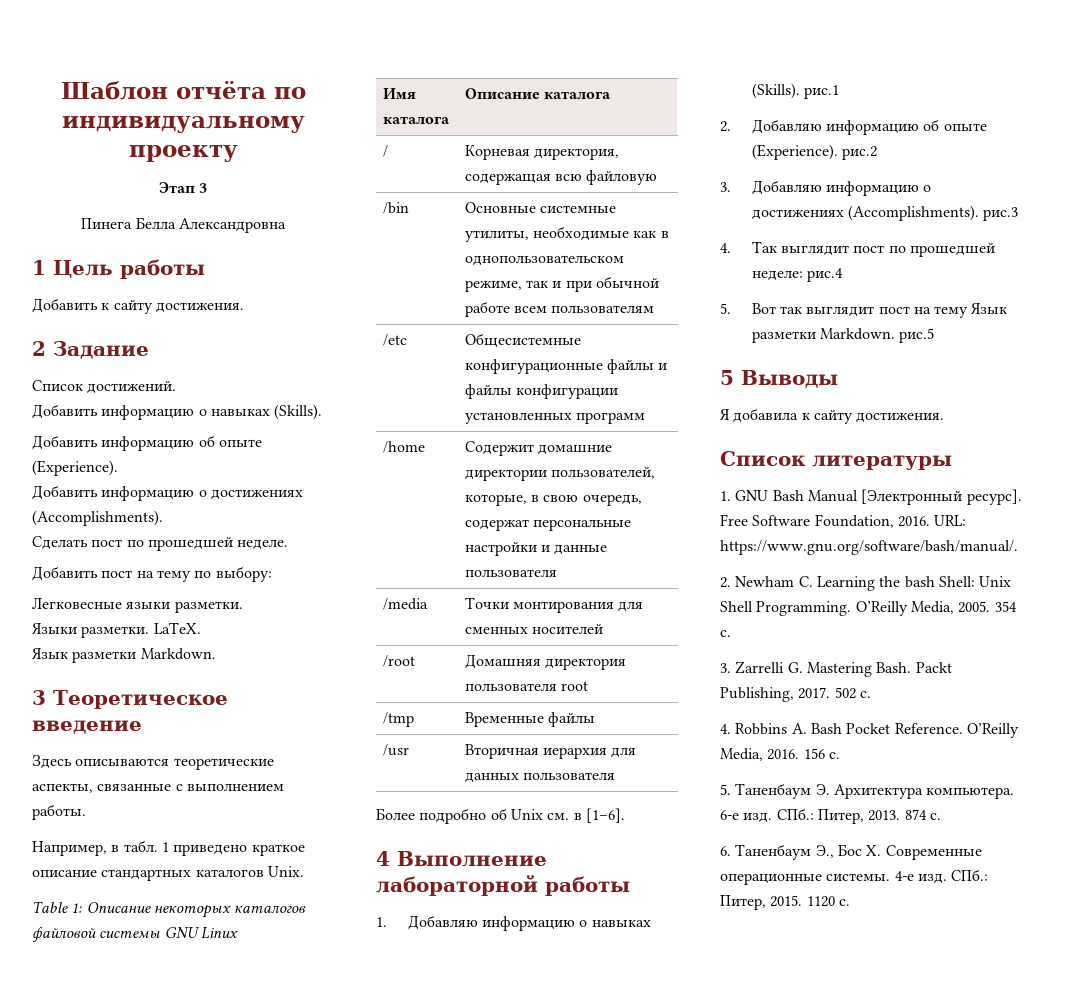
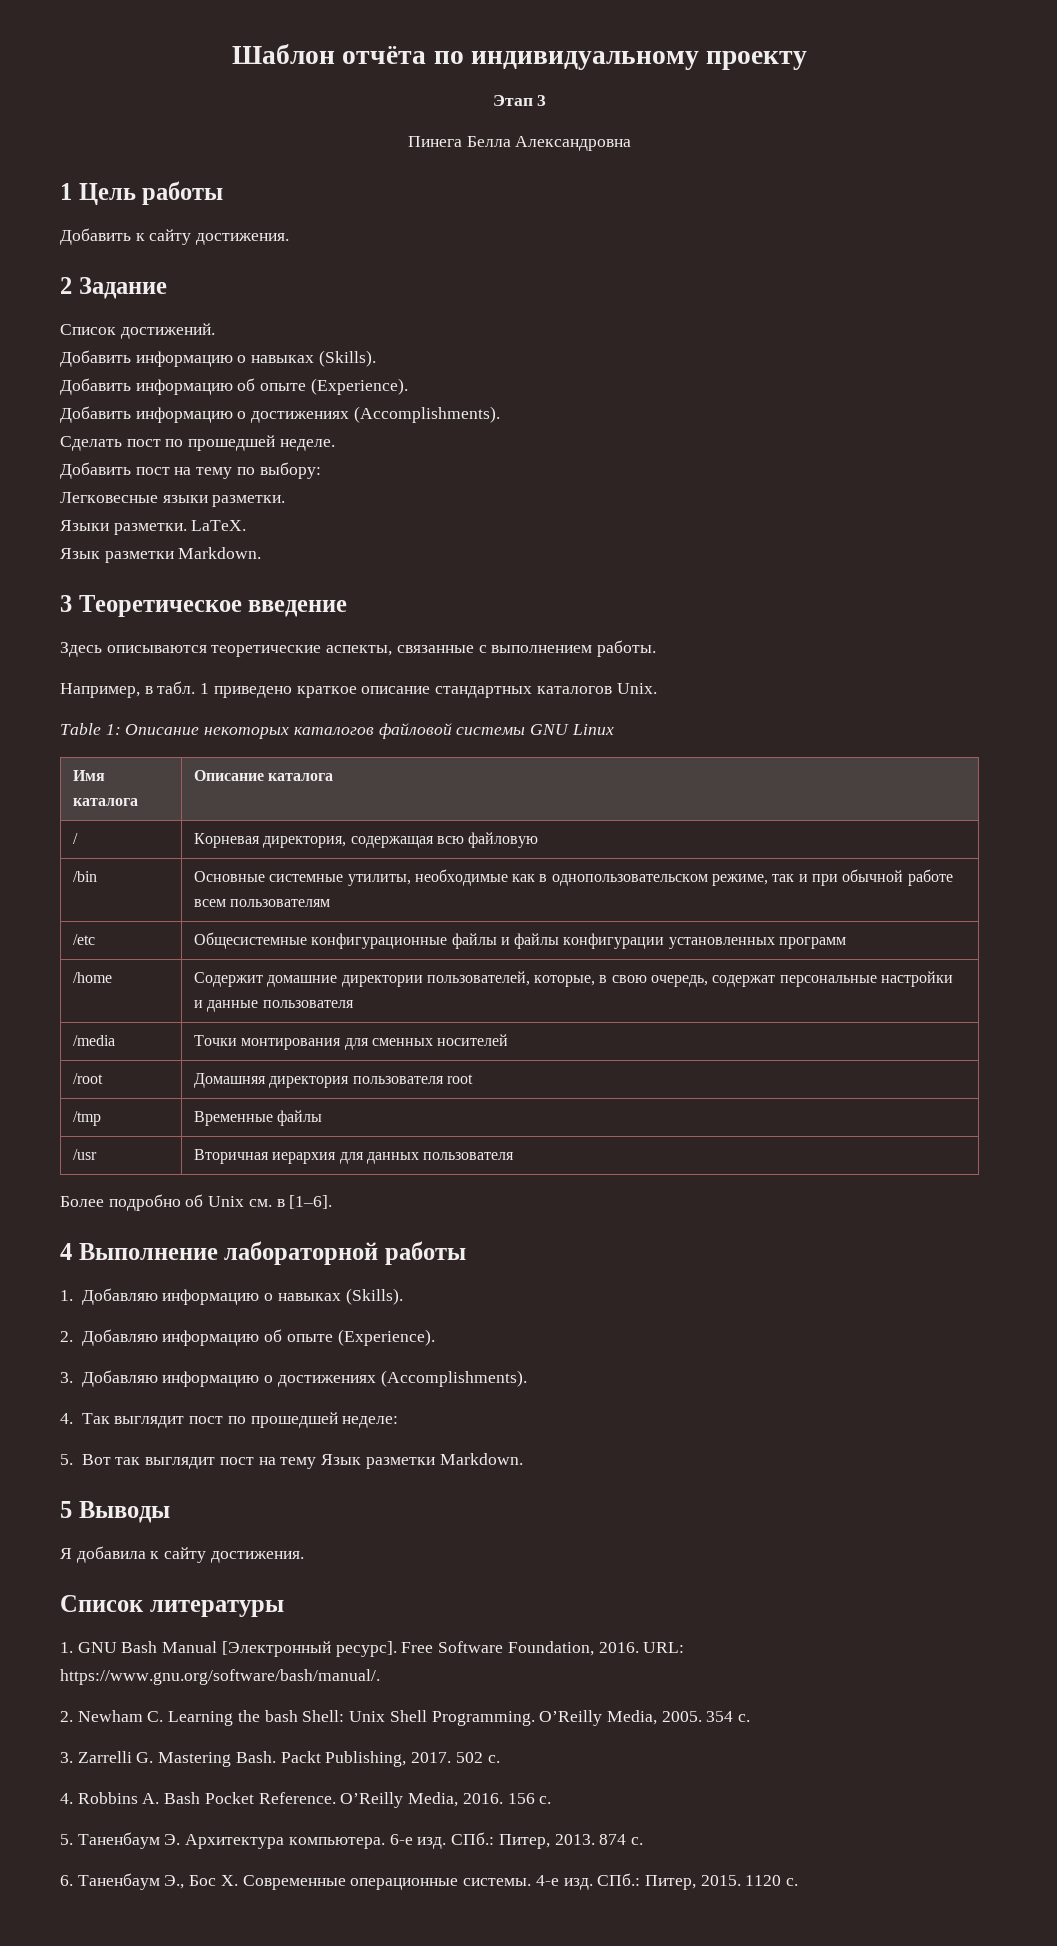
[803,85,839,99] рис.1 -> (403, 1296) none
[841,146,877,160] рис.2 -> (435, 1337) none
[983,207,1019,221] рис.3 -> (527, 1378) none
[806,268,843,282] рис.4 -> (399, 1422) none
[899,328,935,343] рис.5 -> (523, 1459) none

